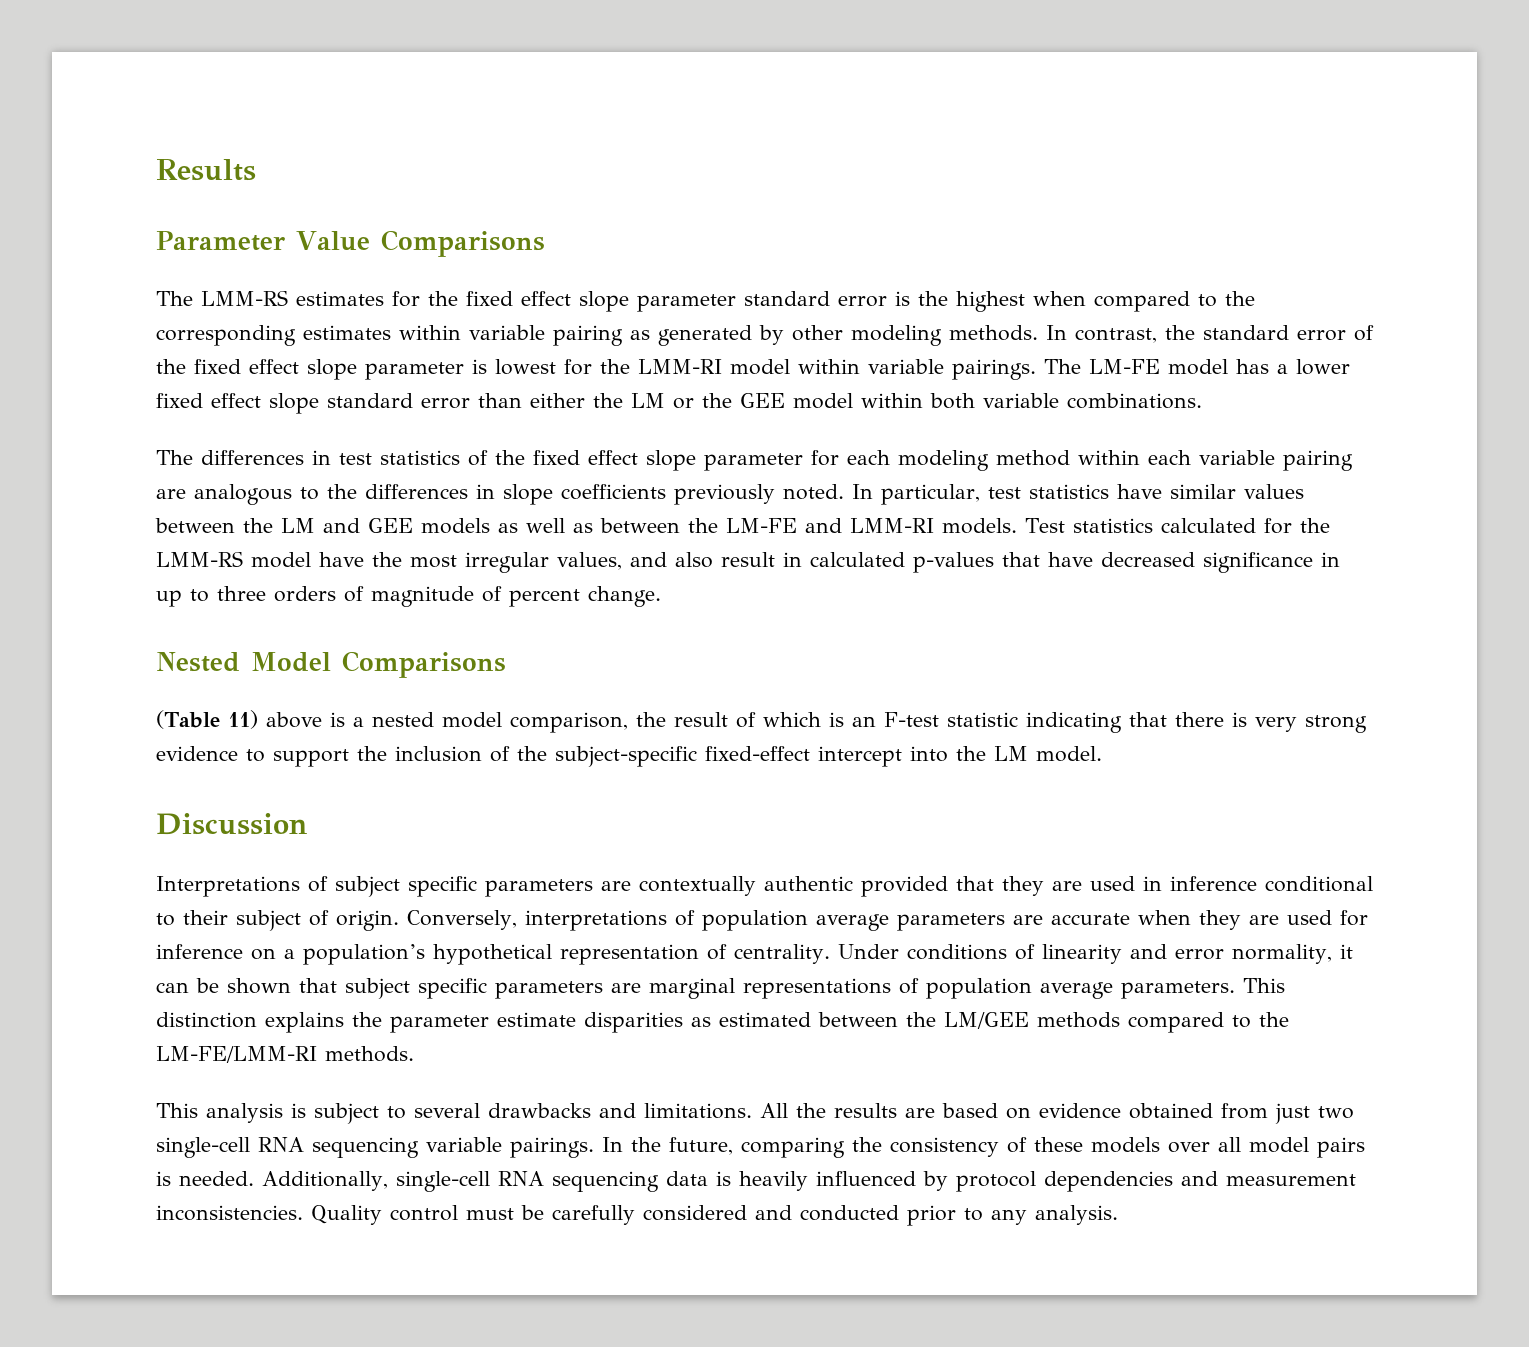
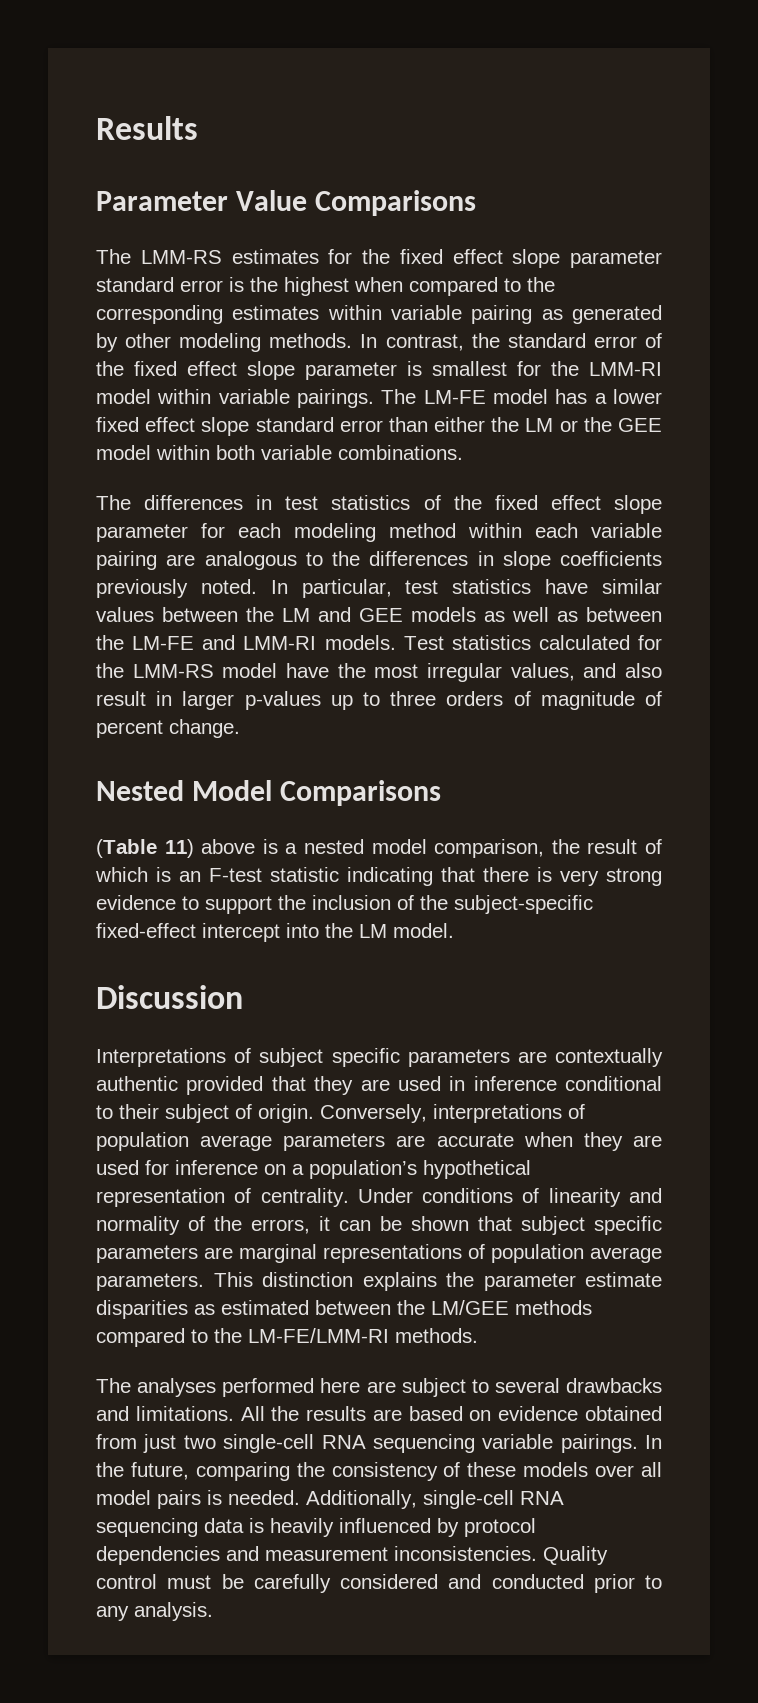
[495,359,556,375] lowest -> [432,361,507,376] smallest
[810,552,1340,573] calculated p-values that have decreased significance in -> [182,691,321,710] larger p-values
[1174,944,1332,964] error normality, -> [96,1216,310,1235] normality of the errors,
[156,1103,306,1123] This analysis is -> [96,1378,396,1397] The analyses performed here are

